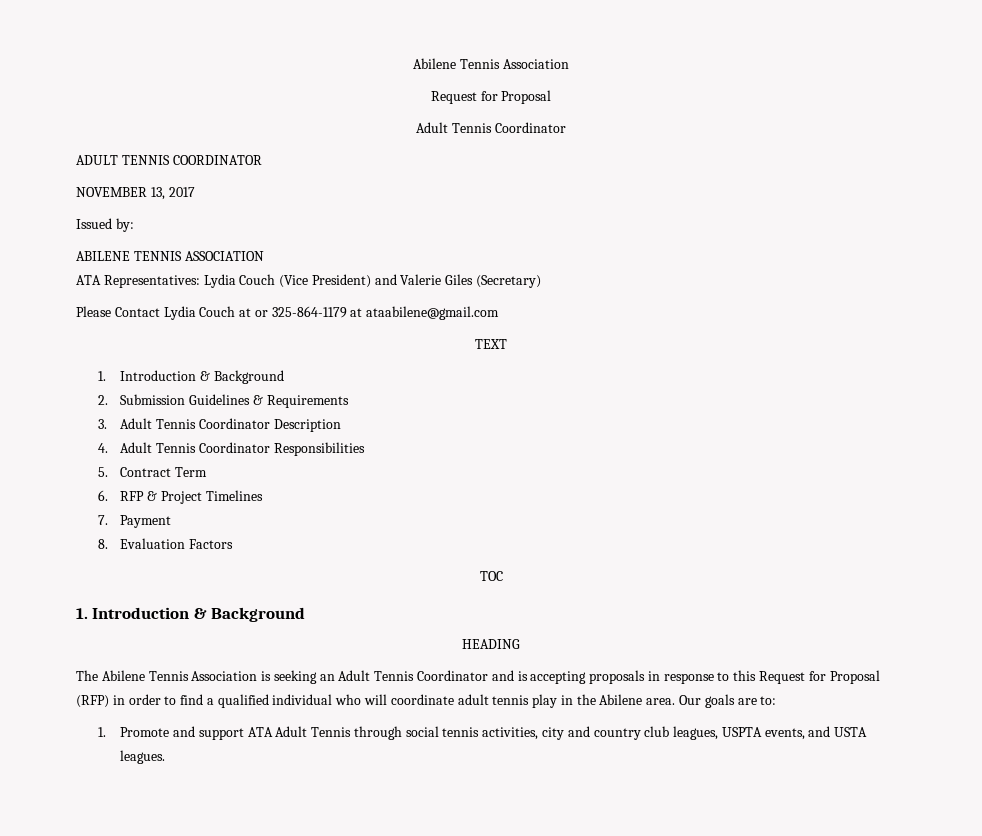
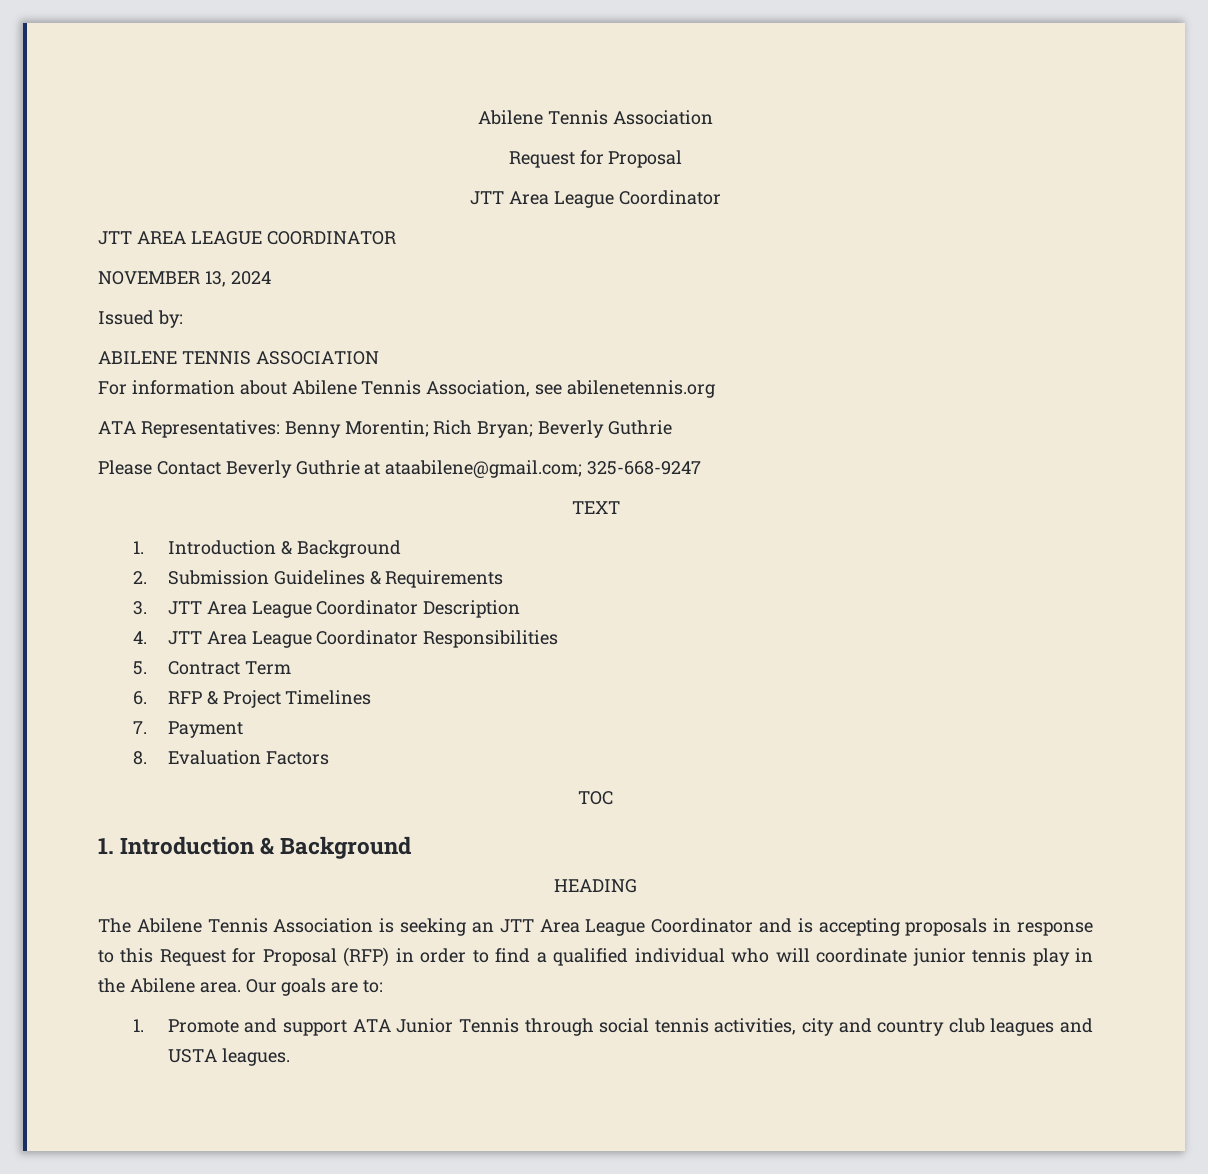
[416,122,566,133] [76,155,170,165] Adult Tennis Coordinator // ADULT TENNIS -> [470,190,721,208] [98,231,262,245] JTT Area League Coordinator // JTT AREA LEAGUE
[168,187,195,197] 2017 -> [230,271,271,285] 2024
[76,274,542,288] [76,306,500,320] ATA Representatives: Lydia Couch (Vice President) and Valerie Giles (Secretary) // Please Contact Lydia Couch at or 325-864-1179 at ataabilene@gmail.com -> [98,380,716,398] [98,420,673,438] [98,460,702,478] For information about Abilene Tennis Association, see abilenetennis.org // ATA Representatives: Benny Morentin; Rich Bryan; Beverly Guthrie // Please Contact Beverly Guthrie at ataabilene@gmail.com; 325-668-9247
[120,418,196,429] Adult Tennis -> [167,601,312,618] JTT Area League
[120,442,196,453] Adult Tennis -> [167,631,312,648] JTT Area League
[338,670,415,681] Adult Tennis -> [499,919,646,936] JTT Area League
[457,694,489,705] adult -> [912,948,966,966] junior
[275,726,308,737] Adult -> [396,1018,454,1033] Junior
[673,726,805,740] leagues, USPTA events, -> [990,1018,1055,1036] leagues

